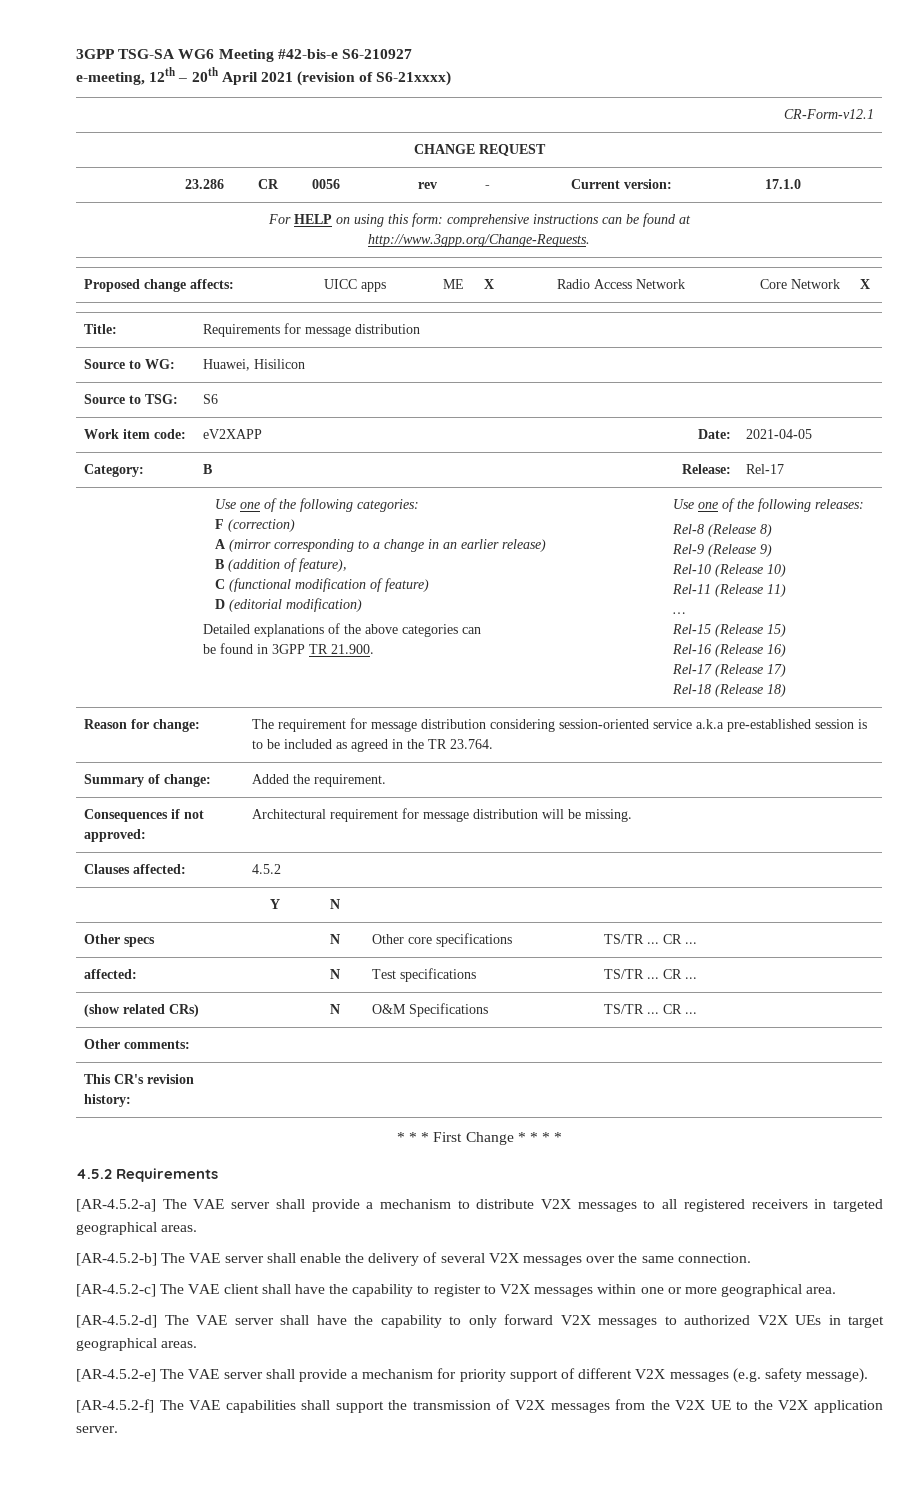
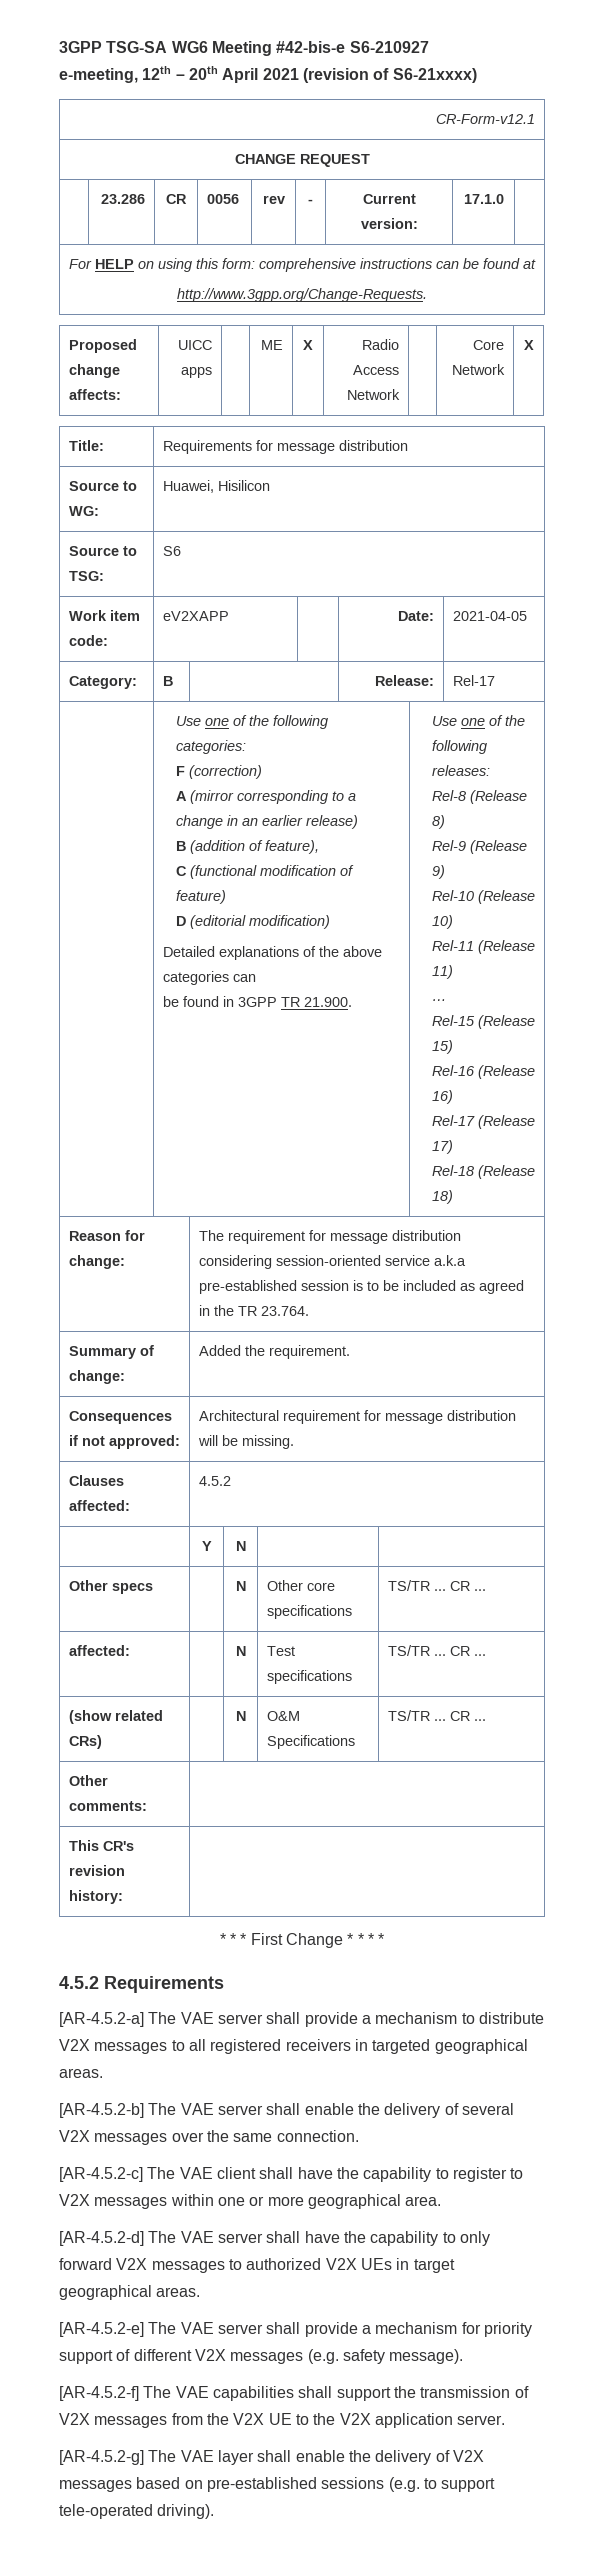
(118, 1429) none -> [59,2450,484,2465] [59,2477,496,2492] [59,2504,215,2519] // [AR-4.5.2-g] The VAE layer shall enable the delivery of V2X messages based on pre-established sessions (e.g. to support tele-operated driving).

